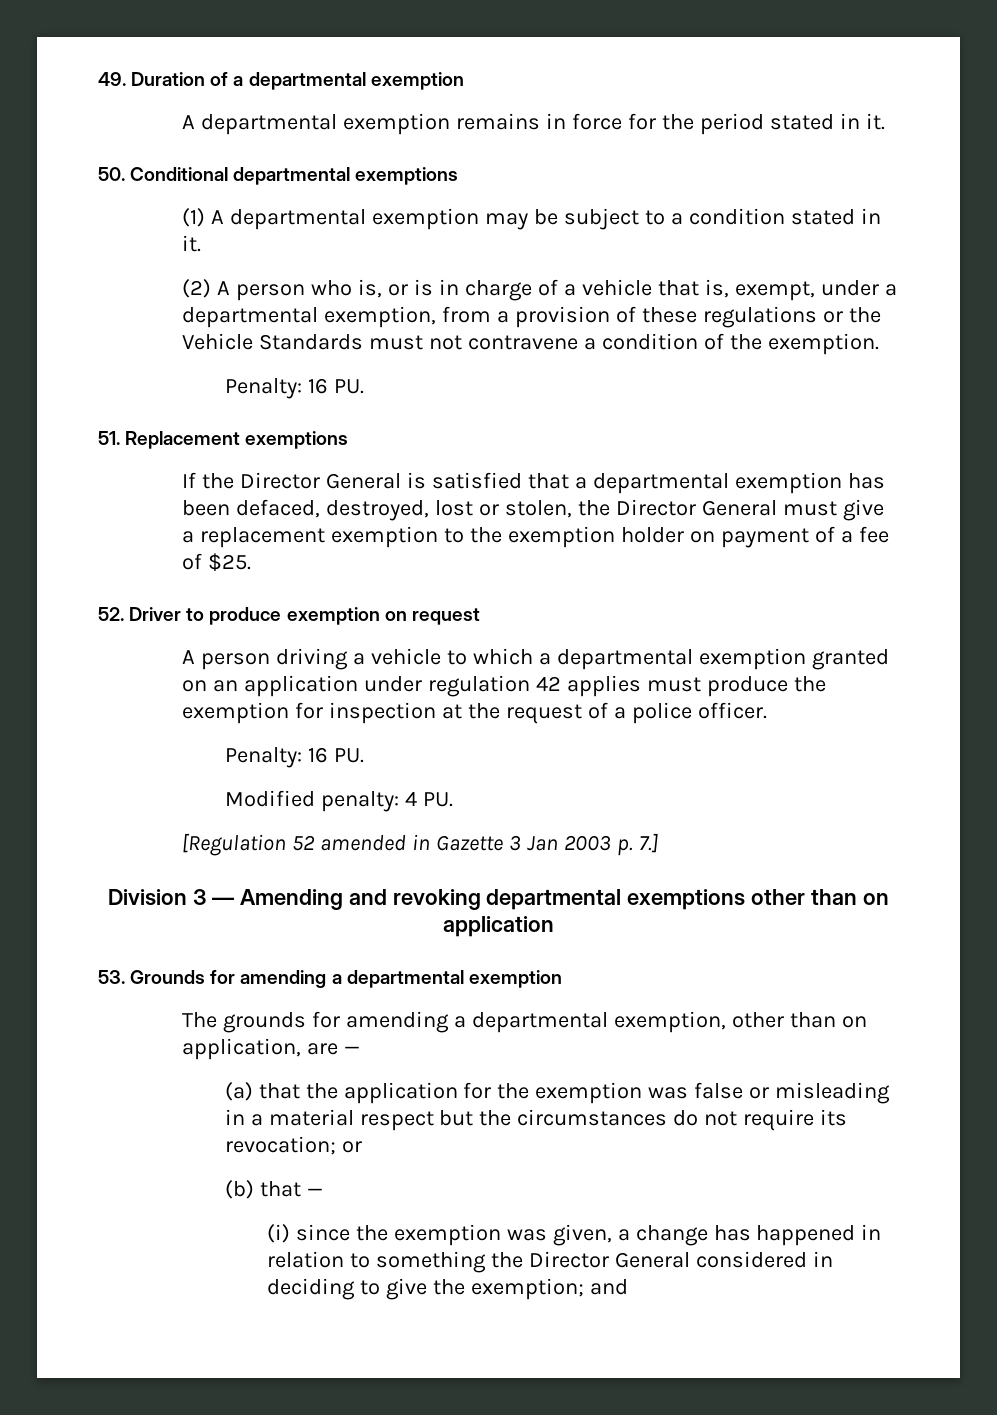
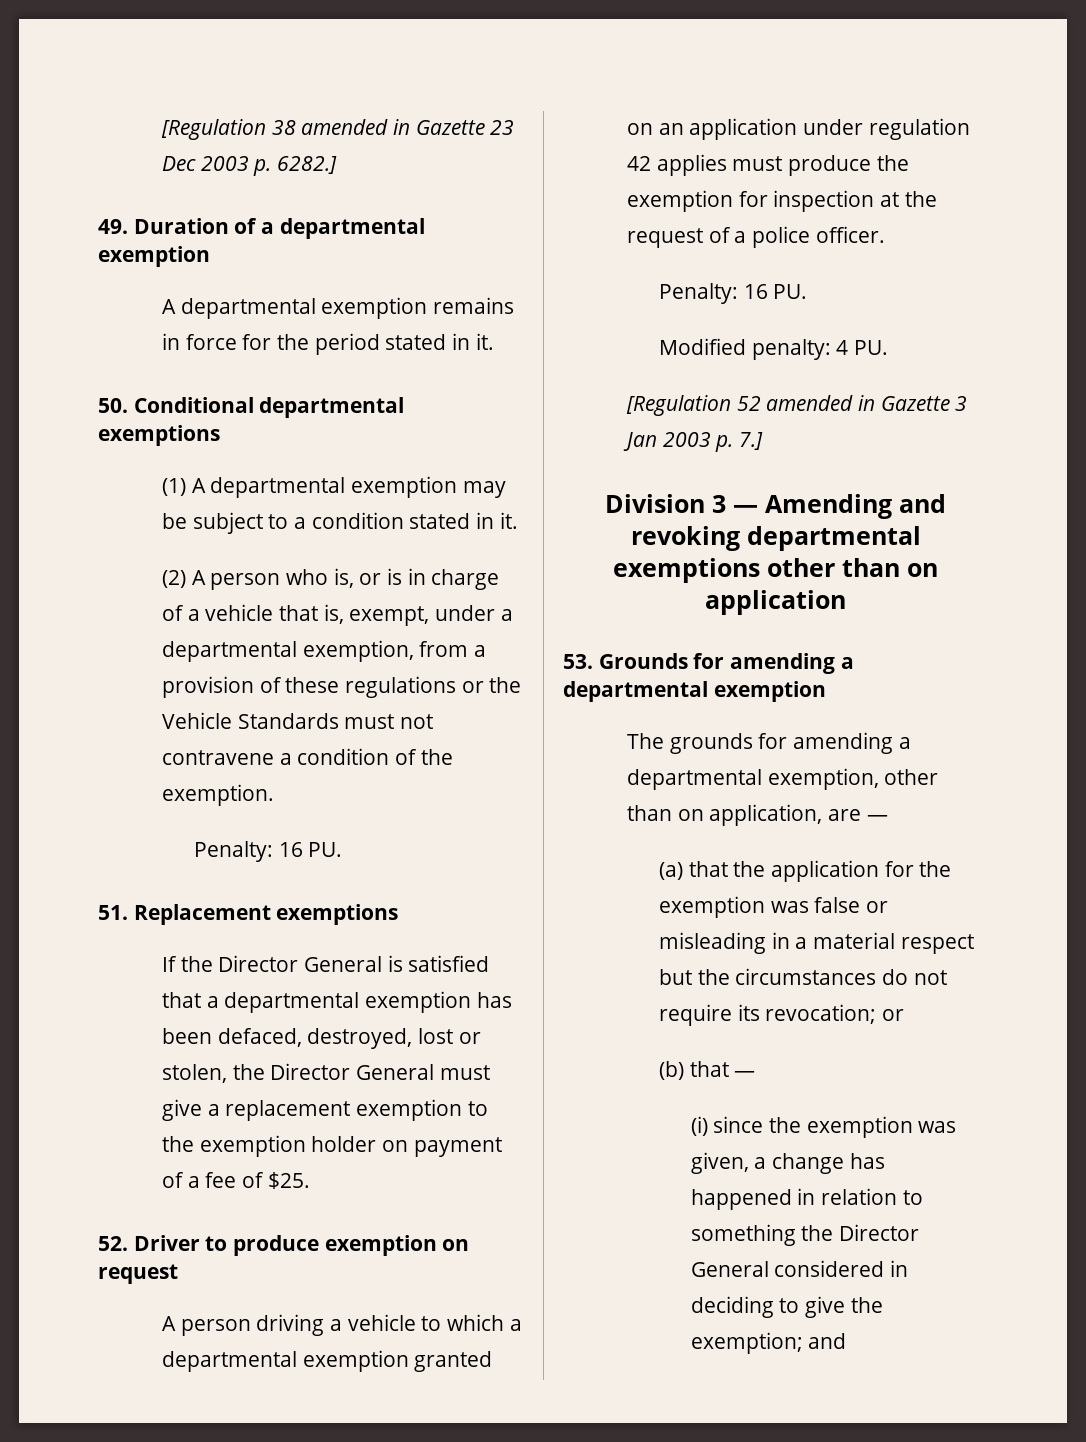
(98, 79) none -> [160,119,515,140] [161,156,337,176] [Regulation 38 amended in Gazette 23 Dec 2003 p. 6282.] //

